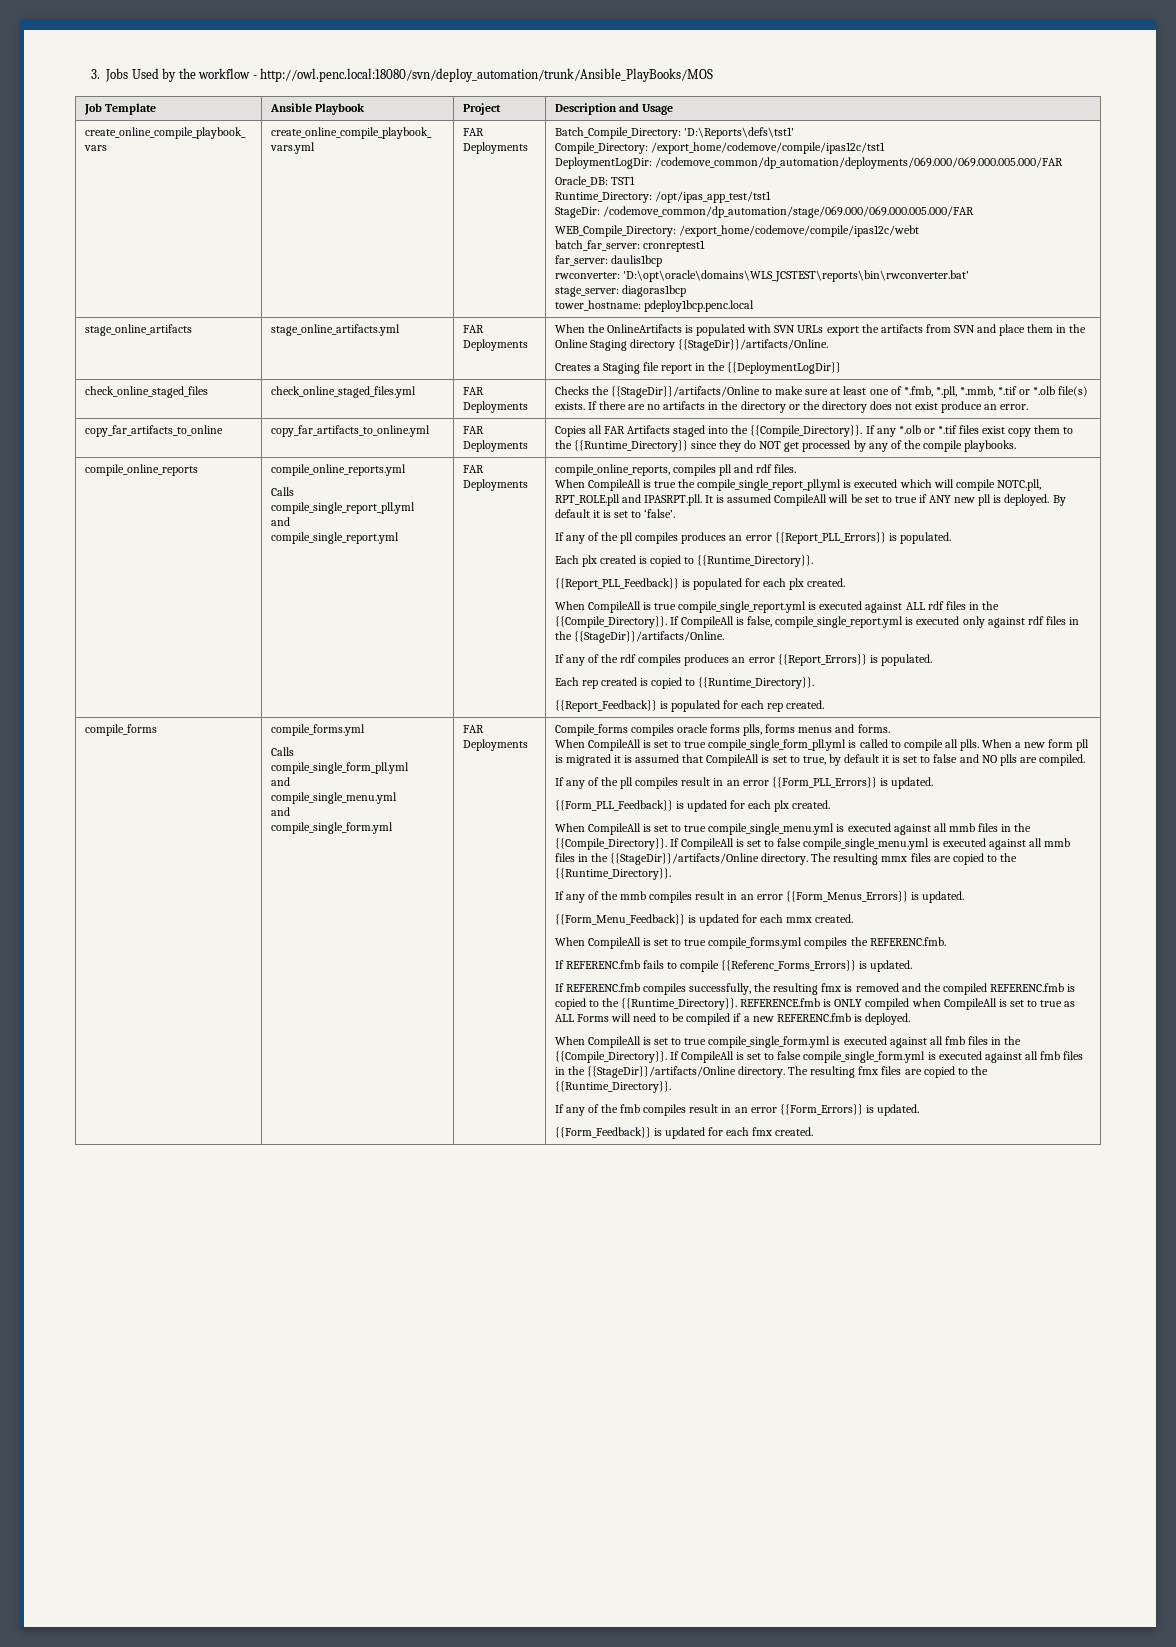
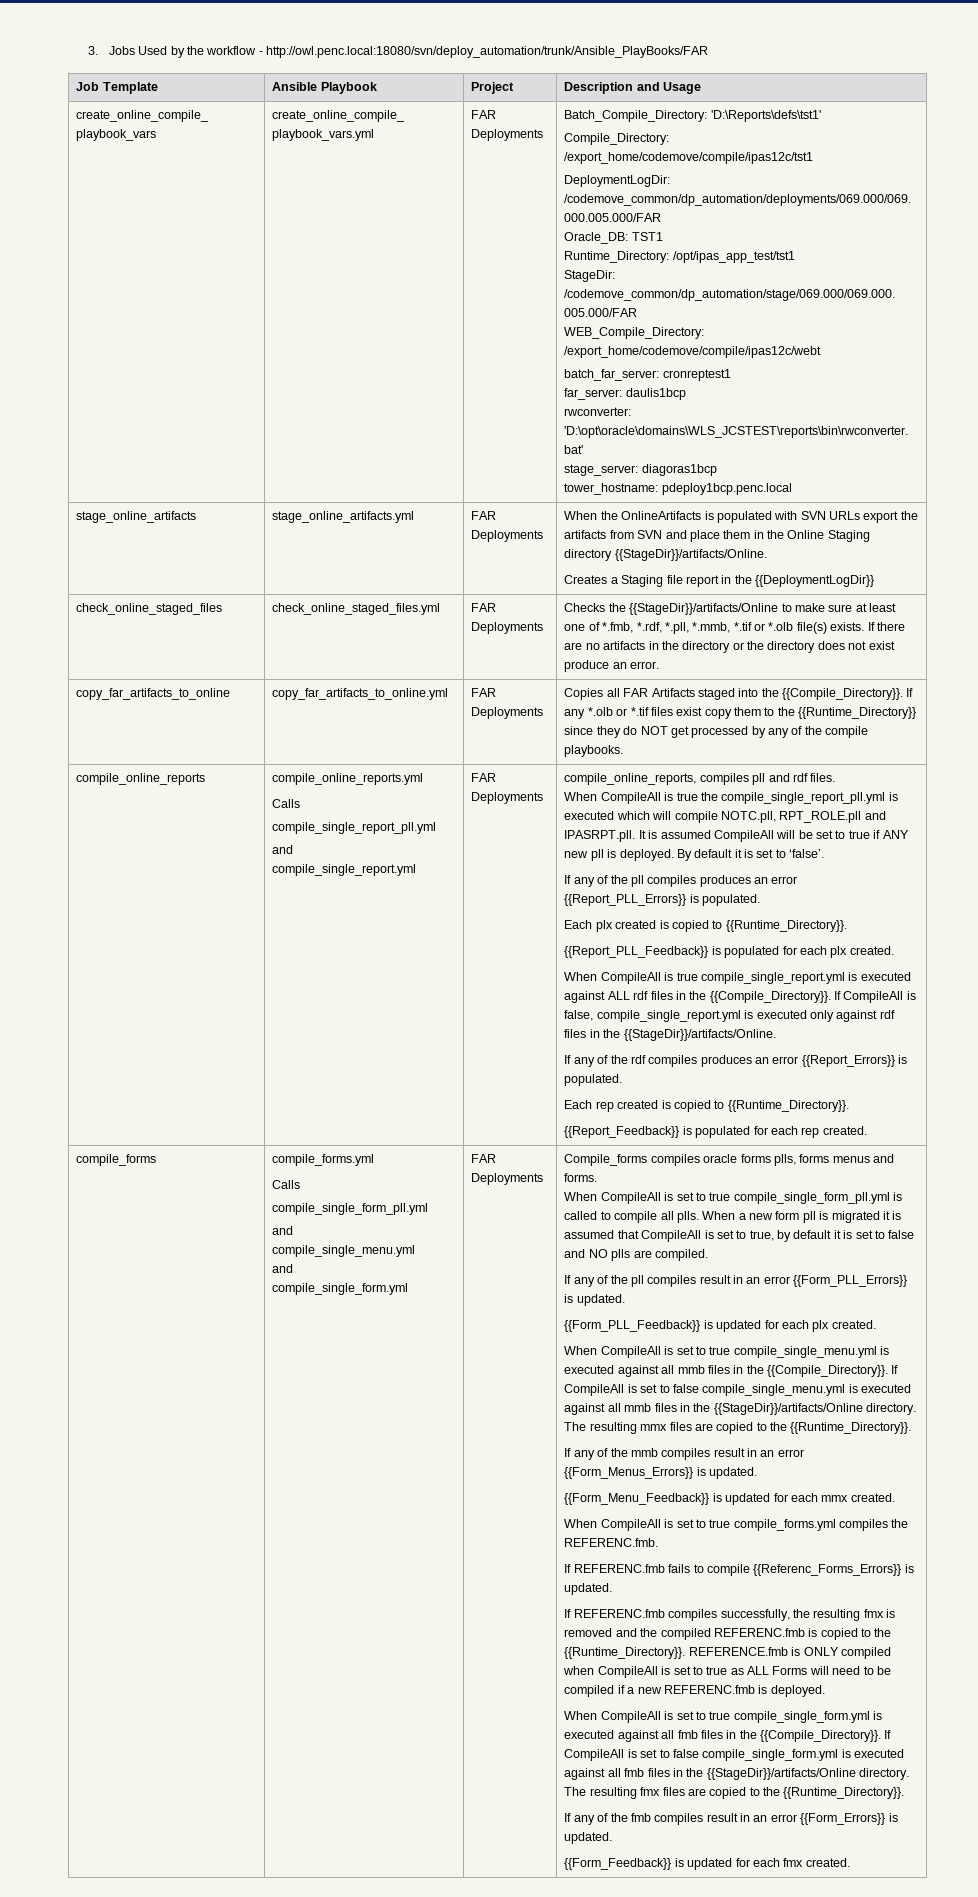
[260,68,714,82] http://owl.penc.local:18080/svn/deploy_automation/trunk/Ansible_PlayBooks/MOS -> [266,46,709,58] http://owl.penc.local:18080/svn/deploy_automation/trunk/Ansible_PlayBooks/FAR
(933, 391) none -> [636,622,662,633] *.rdf,

